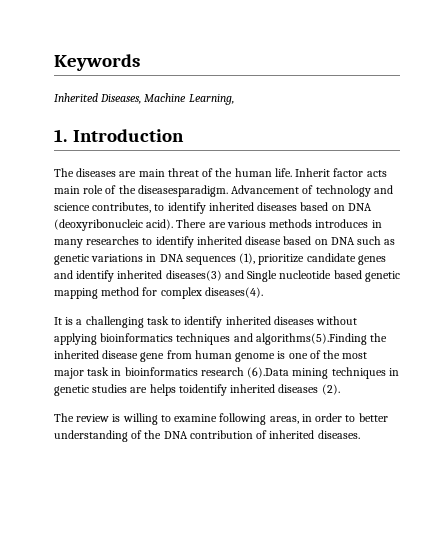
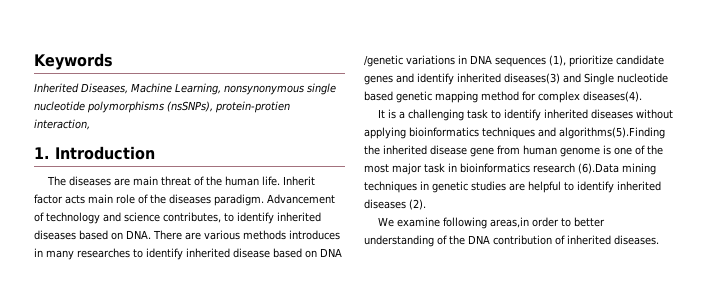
(234, 99) none -> [224,83,336,95] [34,101,290,113] [34,119,90,130] nonsynonymous single nucleotide polymorphisms (nsSNPs), protein-protien interaction,
[137,185,228,197] diseasesparadigm. -> [169,194,264,206] diseases paradigm.
[347,203,372,211] [54,219,174,231] DNA (deoxyribonucleic acid). -> [126,230,151,239] DNA.
[357,236,396,245] [54,254,89,265] such as genetic -> [364,55,403,67] /genetic
[149,384,227,396] helps toidentify -> [528,181,614,193] helpful to identify
[54,413,312,425] The review is willing to examine following areas, in -> [378,217,530,229] We examine following areas,in

